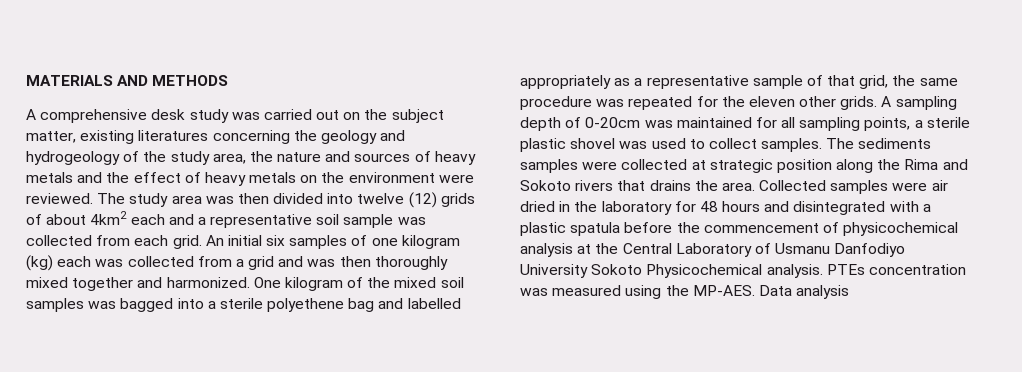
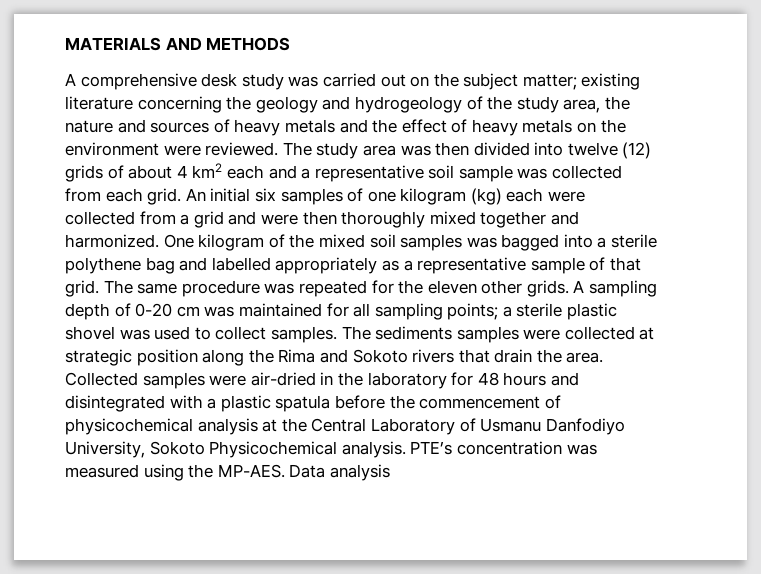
[26,130,209,144] matter, existing literatures -> [522,73,641,90] [65,96,133,110] matter; existing literature
[90,211,128,225] 4km2 -> [176,163,223,178] 4 km2
[95,259,124,267] was -> [548,191,586,202] were
[307,259,336,267] was -> [260,214,298,225] were
[267,298,345,312] polyethene -> [65,257,141,274] polythene
[859,75,916,89] grid, the -> [65,280,133,297] grid. The
[585,117,641,128] 0-20cm -> [135,303,200,317] 0-20 cm
[864,117,911,131] points, -> [447,303,499,320] points;
[649,180,691,191] drains -> [494,349,533,363] drain
[931,180,948,191] [520,201,555,212] air dried -> [250,372,316,386] air-dried
[520,264,588,278] University -> [65,441,145,458] University,
[826,264,865,275] PTEs -> [410,441,453,455] PTE’s

